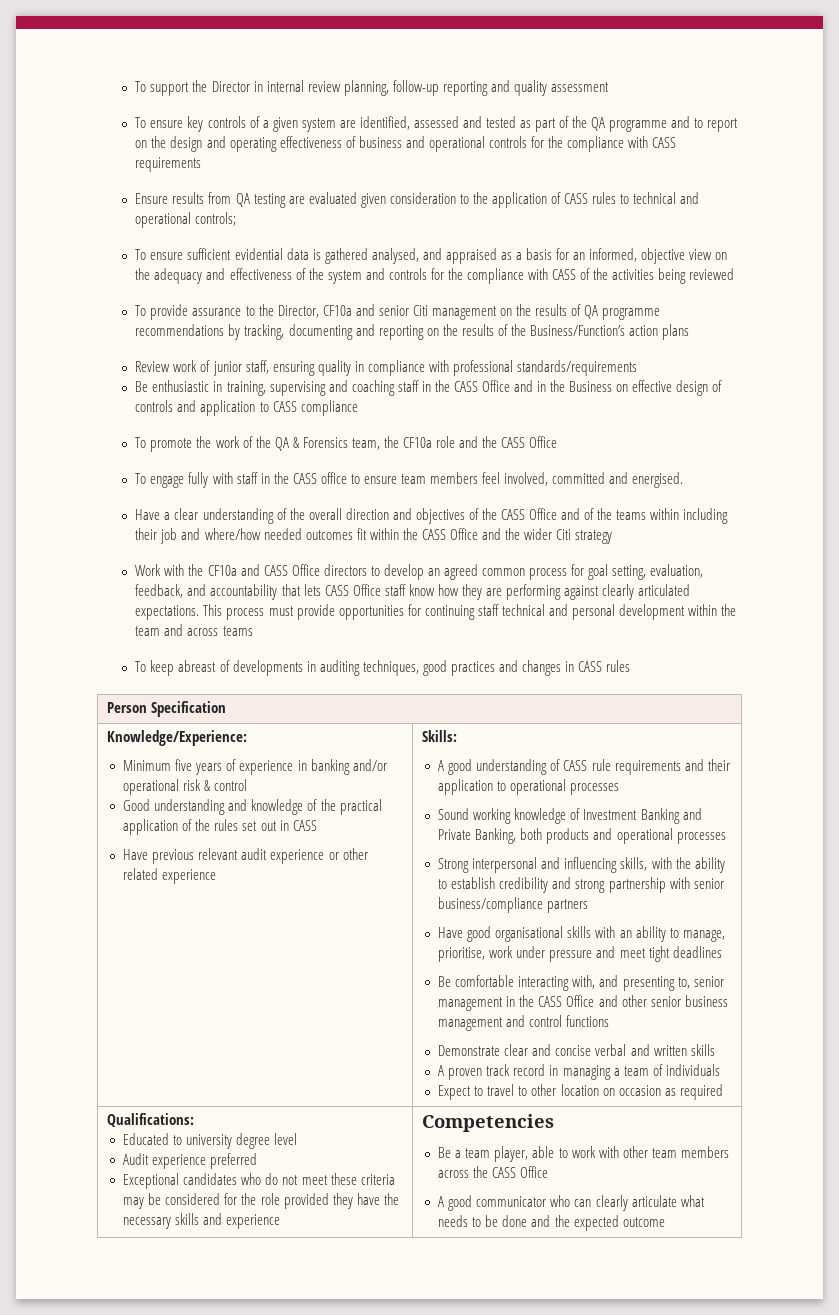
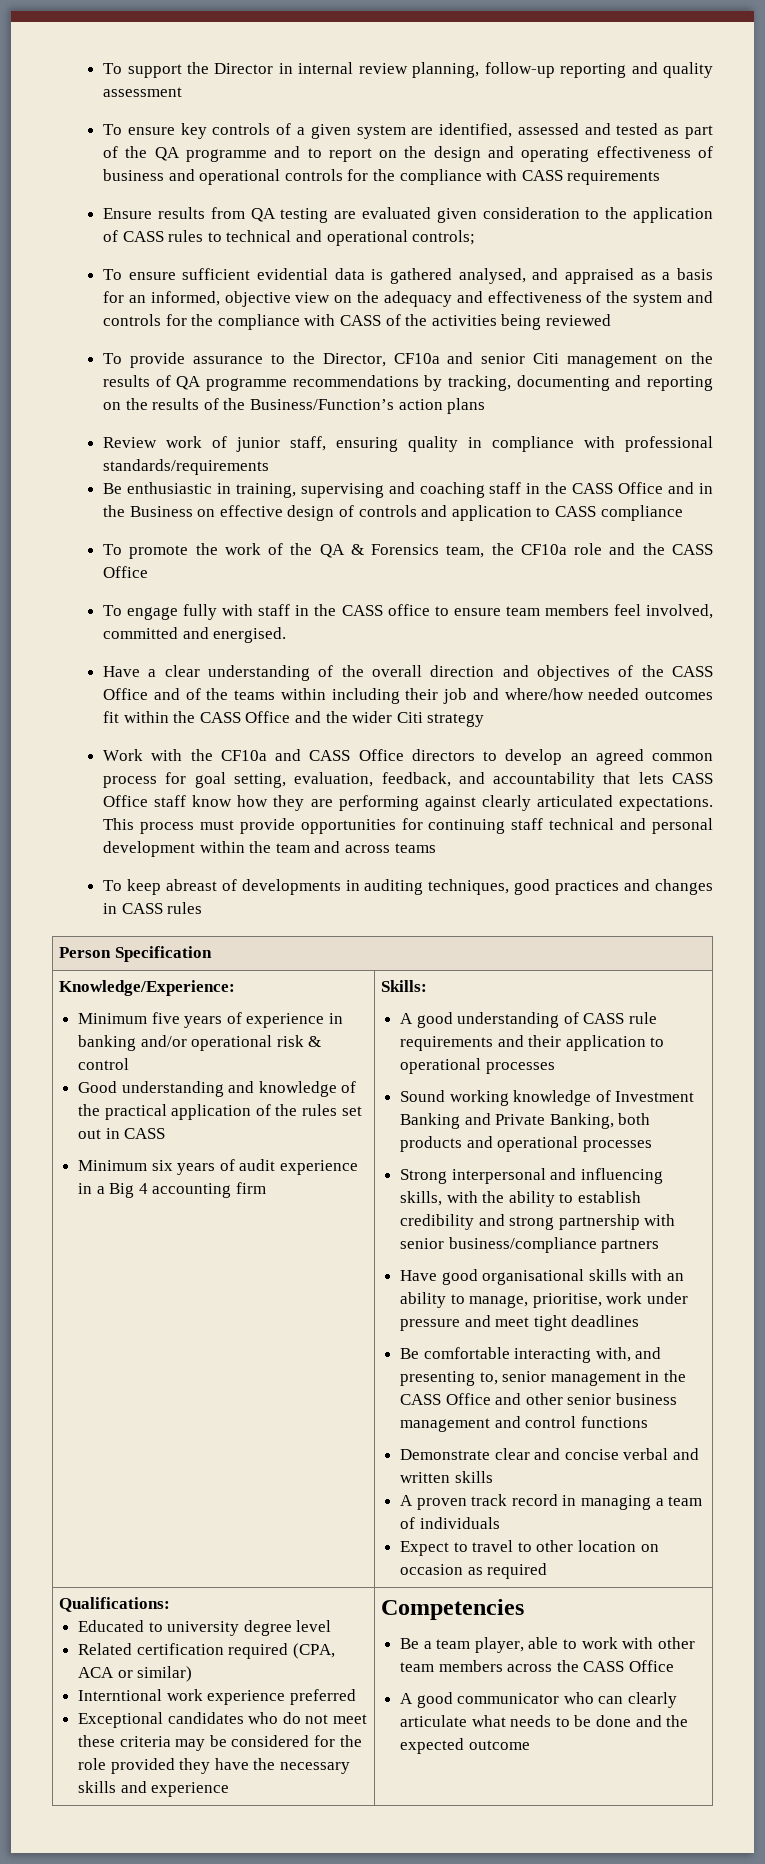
[123,848,368,864] [123,868,217,884] Have previous relevant audit experience or other related experience -> [78,1159,359,1175] [78,1182,267,1198] Minimum six years of audit experience in a Big 4 accounting firm
[123,1153,150,1165] Audit -> [78,1643,335,1659] [78,1666,193,1682] [78,1689,203,1701] Related certification required (CPA, ACA or similar) // Interntional work

